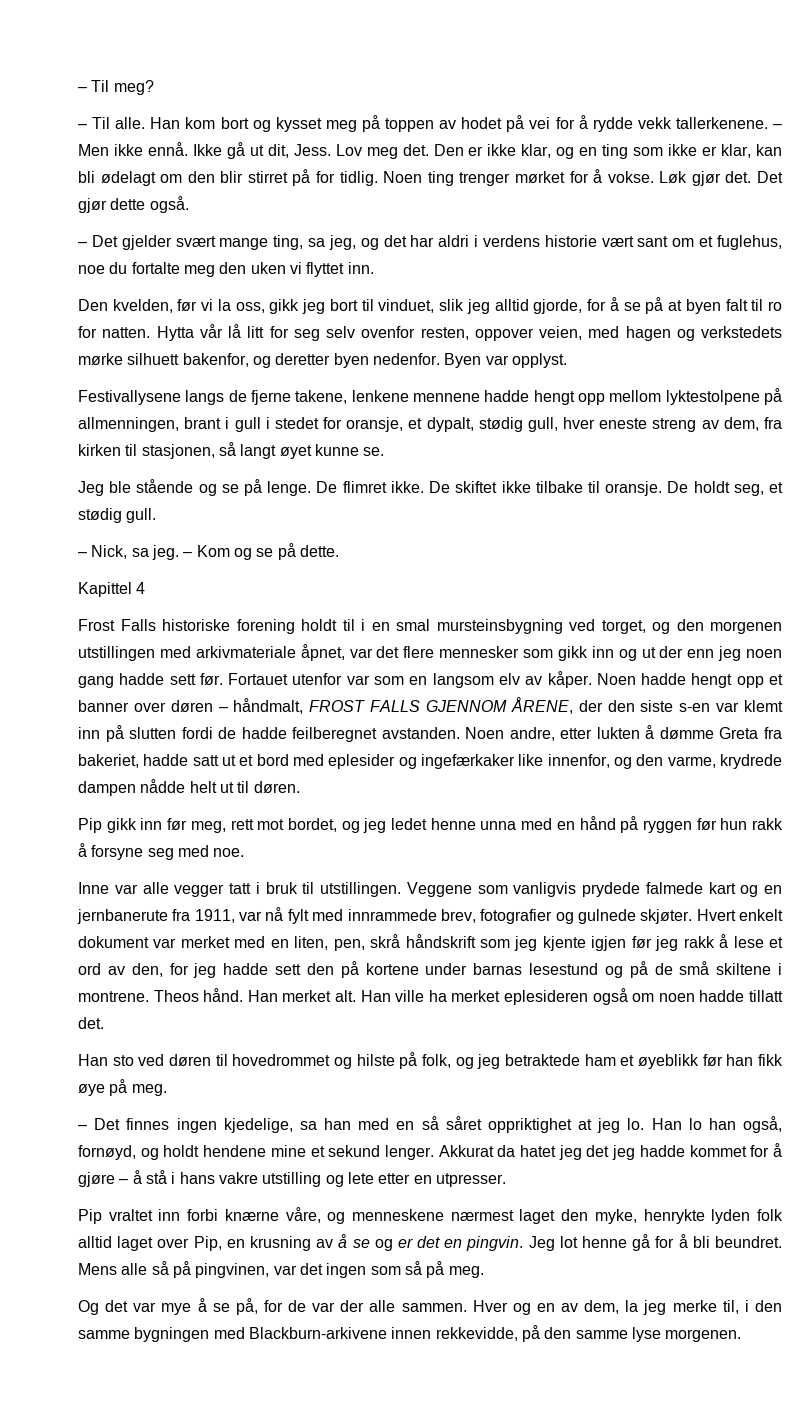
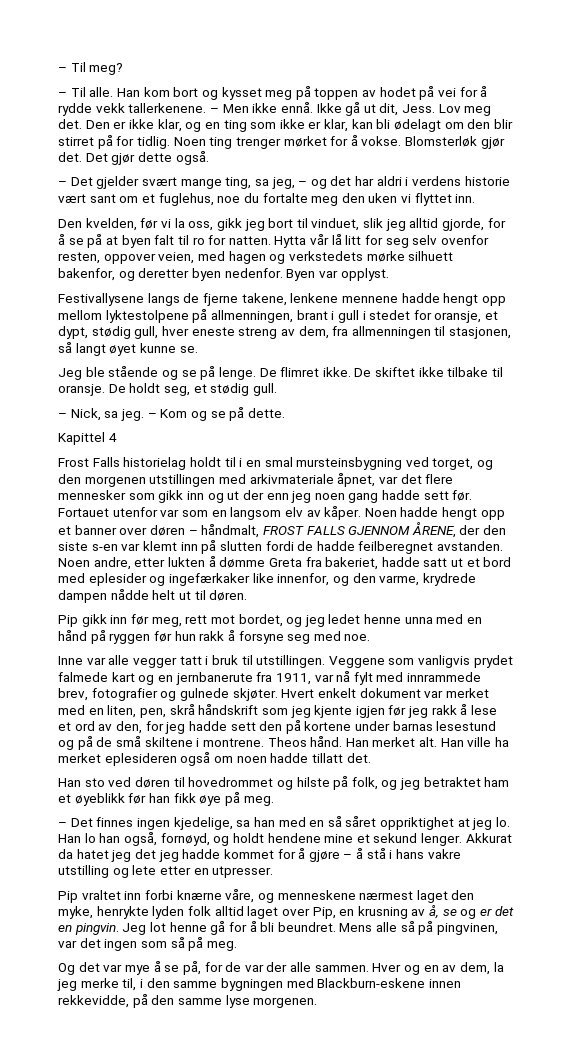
[659,171,688,183] Løk -> [405,136,478,147] Blomsterløk
(356, 242) none -> [298,181,308,186] –
[426,417,474,432] dypalt, -> [58,326,88,339] dypt,
[78,444,121,456] kirken -> [351,326,431,339] allmenningen
[162,619,295,634] historiske forening -> [123,457,187,470] historielag
[582,882,640,897] prydede -> [473,655,513,668] prydet
[505,1054,581,1066] betraktede -> [423,777,481,787] betraktet
[338,1234,348,1248] å -> [429,905,440,919] å,
[248,1327,387,1339] Blackburn-arkivene -> [317,978,426,988] Blackburn-eskene

